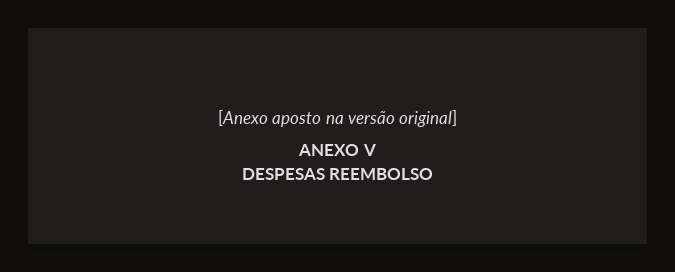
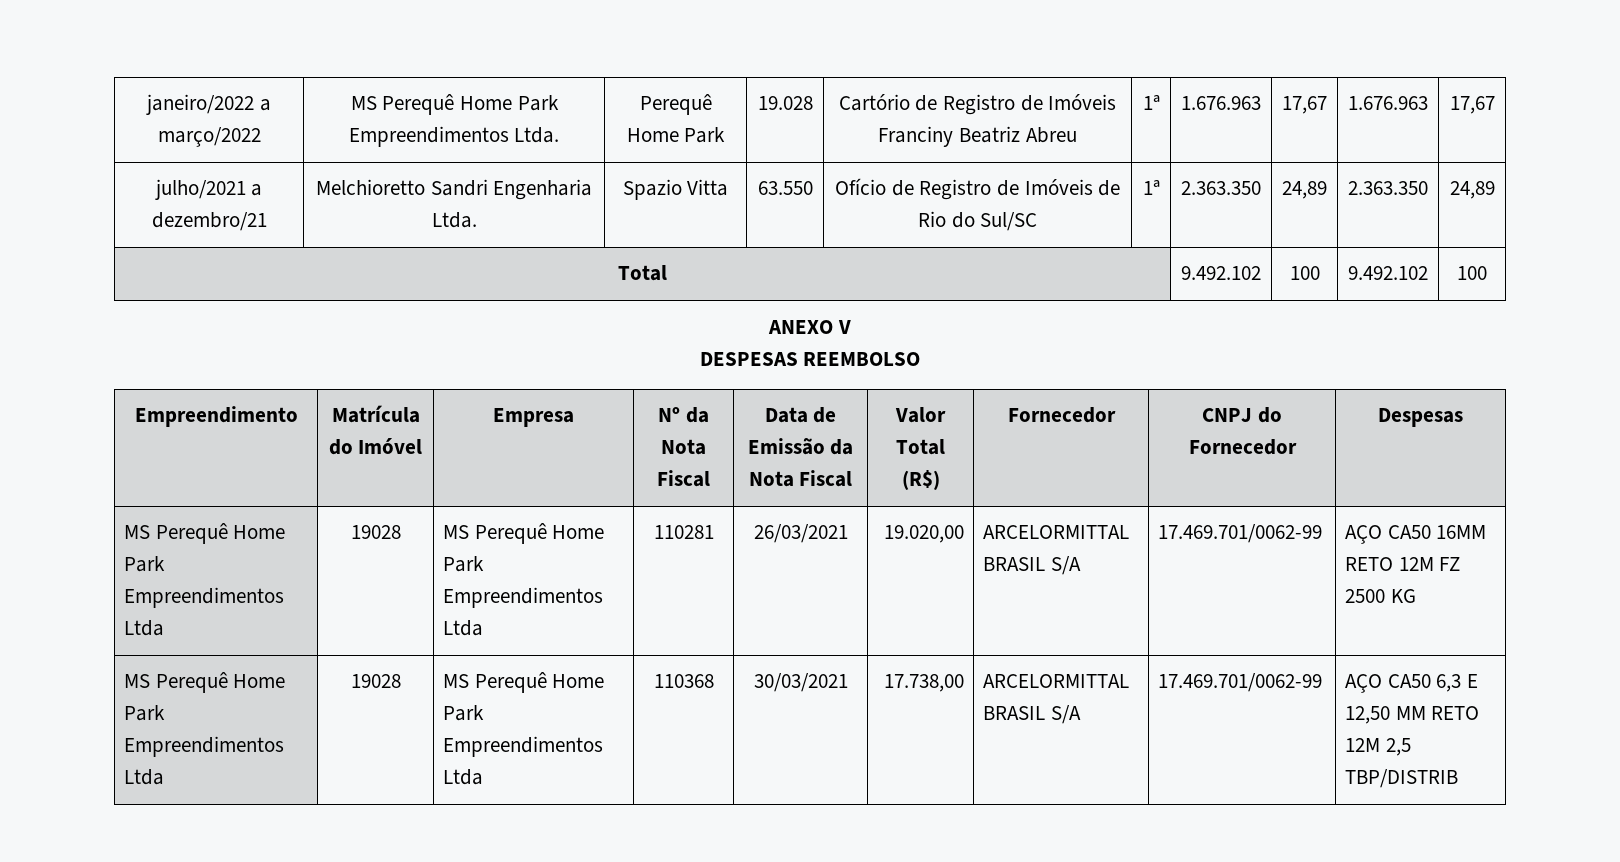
[217,110,458,127] [298,144,376,156] [241,168,434,180] [Anexo aposto na versão original] // ANEXO V // DESPESAS REEMBOLSO -> [146,94,271,115] [157,127,261,147] [350,94,559,115] [348,126,560,147] [639,94,712,115] [626,127,726,143] [757,96,813,110] [838,94,1117,115] [878,126,1077,147] [1142,95,1160,110] [1181,96,1261,110] [1282,96,1327,114] [1348,96,1428,110] [1449,96,1495,114] [154,179,263,200] [151,212,267,231] [315,179,593,200] [431,212,477,228] [622,179,729,200] [757,181,813,195] [834,178,1121,200] [917,211,1038,231] [1142,180,1160,195] [1181,181,1261,195] [1282,181,1327,199] [1348,181,1428,195] [1449,181,1495,199] [618,265,667,281] [1181,266,1261,280] [1289,266,1320,280] [1348,266,1428,280] [1457,266,1487,280] [768,320,851,334] [699,352,921,366] [134,406,298,427] [331,405,420,423] [328,438,423,455] [493,408,574,427] [658,407,709,423] [661,439,706,455] [657,470,710,487] [764,407,837,423] [747,438,854,455] [748,470,853,487] [895,407,946,423] [896,439,945,455] [901,470,940,490] [1007,407,1116,423] [1202,407,1282,423] [1188,439,1297,455] [1378,408,1463,427] [124,523,286,544] [124,556,166,572] [124,587,285,608] [124,620,165,636] [350,525,401,539] [443,523,605,544] [443,556,485,572] [443,587,604,608] [443,620,484,636] [653,525,714,539] [753,524,848,543] [883,525,964,543] [983,525,1130,539] [983,556,1081,575] [1158,524,1323,543] [1345,525,1487,544] [1345,557,1461,571] [1345,589,1416,603] [124,672,286,693] [124,705,166,721] [124,736,285,757] [124,769,165,785] [350,674,401,688] [443,672,605,693] [443,705,485,721] [443,736,604,757] [443,769,484,785] [653,674,714,688] [753,673,848,692] [883,674,964,692] [983,674,1130,688] [983,705,1081,724] [1158,673,1323,692] [1345,674,1479,693] [1345,706,1480,724] [1345,738,1411,756] [1345,769,1459,788] janeiro/2022 a março/2022 | MS Perequê Home Park Empreendimentos Ltda. | Perequê Home Park | 19.028 | Cartório de Registro de Imóveis Franciny Beatriz Abreu | 1ª | 1.676.963 | 17,67 | 1.676.963 | 17,67 // julho/2021 a dezembro/21 | Melchioretto Sandri Engenharia Ltda. | Spazio Vitta | 63.550 | Ofício de Registro de Imóveis de Rio do Sul/SC | 1ª | 2.363.350 | 24,89 | 2.363.350 | 24,89 // Total | 9.492.102 | 100 | 9.492.102 | 100 // ANEXO V // DESPESAS REEMBOLSO // Empreendimento | Matrícula do Imóvel | Empresa | Nº da Nota Fiscal | Data de Emissão da Nota Fiscal | Valor Total (R$) | Fornecedor | CNPJ do Fornecedor | Despesas // MS Perequê Home Park Empreendimentos Ltda | 19028 | MS Perequê Home Park Empreendimentos Ltda | 110281 | 26/03/2021 | 19.020,00 | ARCELORMITTAL BRASIL S/A | 17.469.701/0062-99 | AÇO CA50 16MM RETO 12M FZ 2500 KG // MS Perequê Home Park Empreendimentos Ltda | 19028 | MS Perequê Home Park Empreendimentos Ltda | 110368 | 30/03/2021 | 17.738,00 | ARCELORMITTAL BRASIL S/A | 17.469.701/0062-99 | AÇO CA50 6,3 E 12,50 MM RETO 12M 2,5 TBP/DISTRIB

